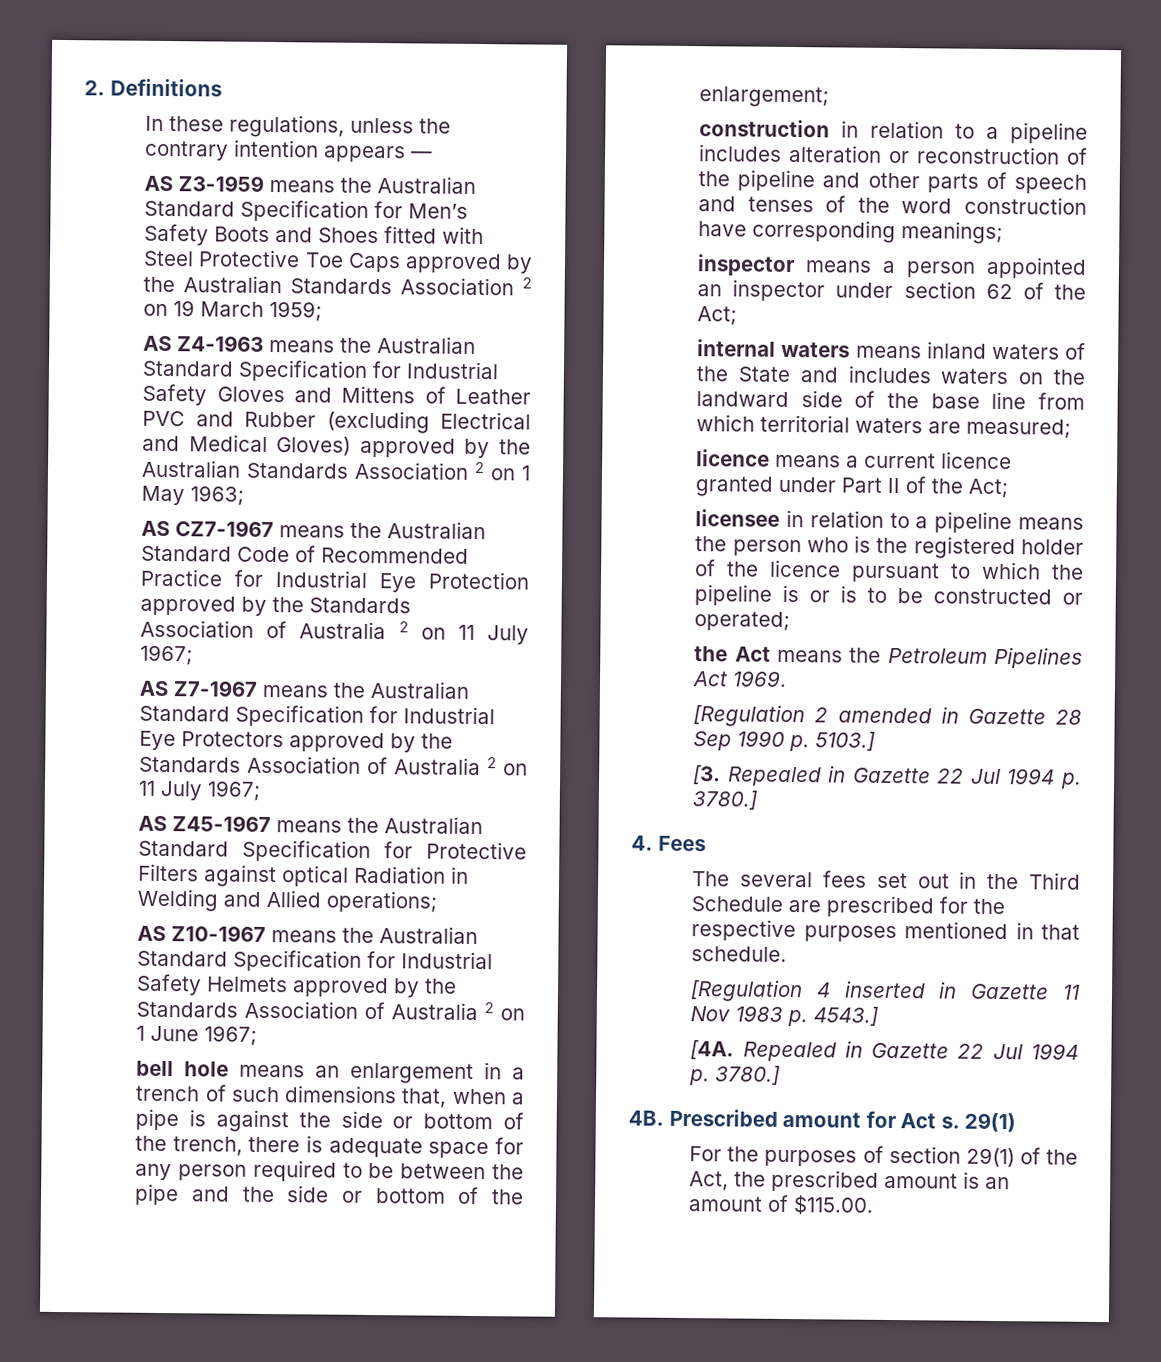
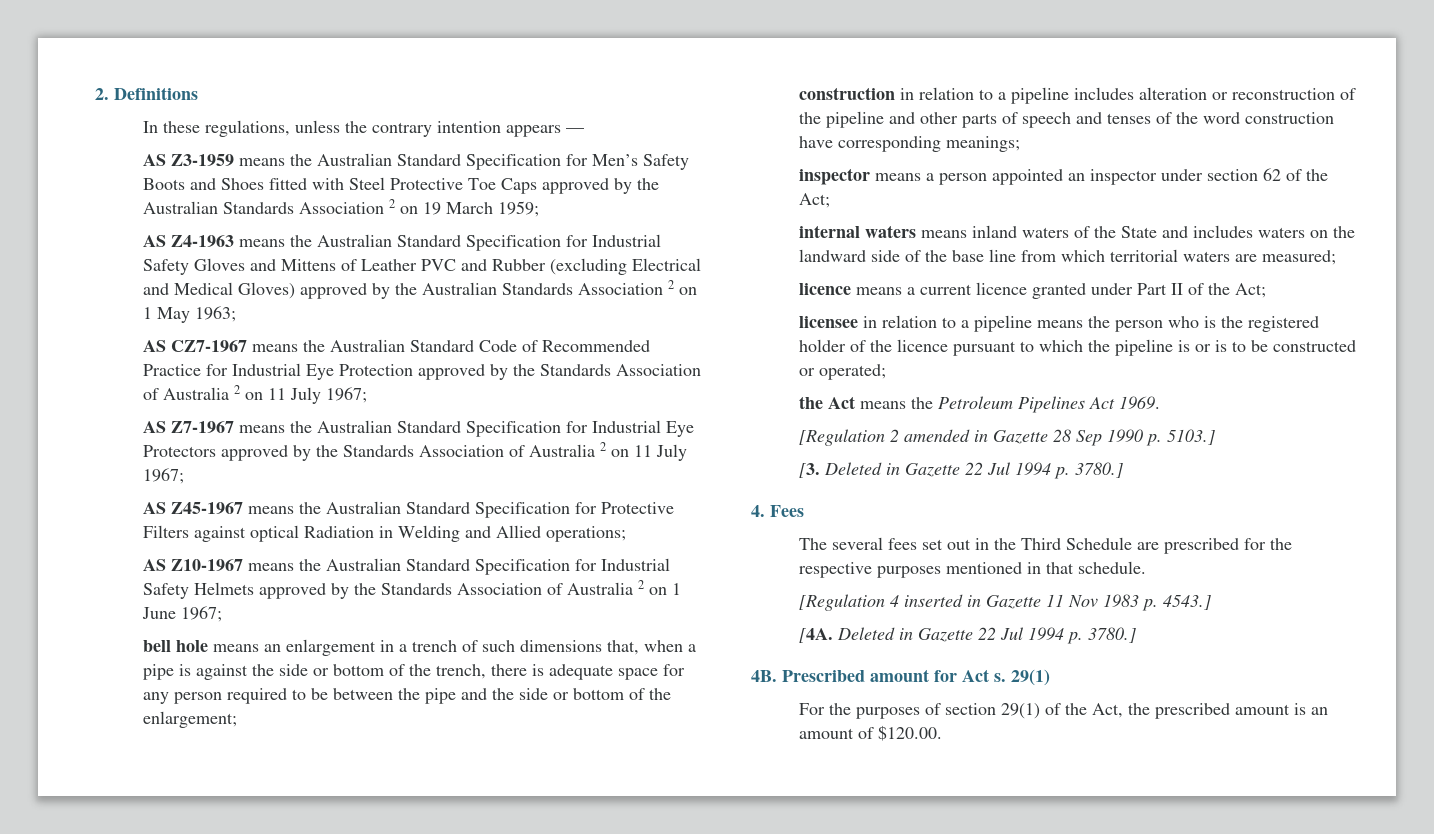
[727,766,822,787] Repealed -> [823,462,882,475] Deleted
[742,1041,837,1062] Repealed -> [836,627,895,640] Deleted
[793,1195,875,1215] $115.00. -> [877,725,942,741] $120.00.

